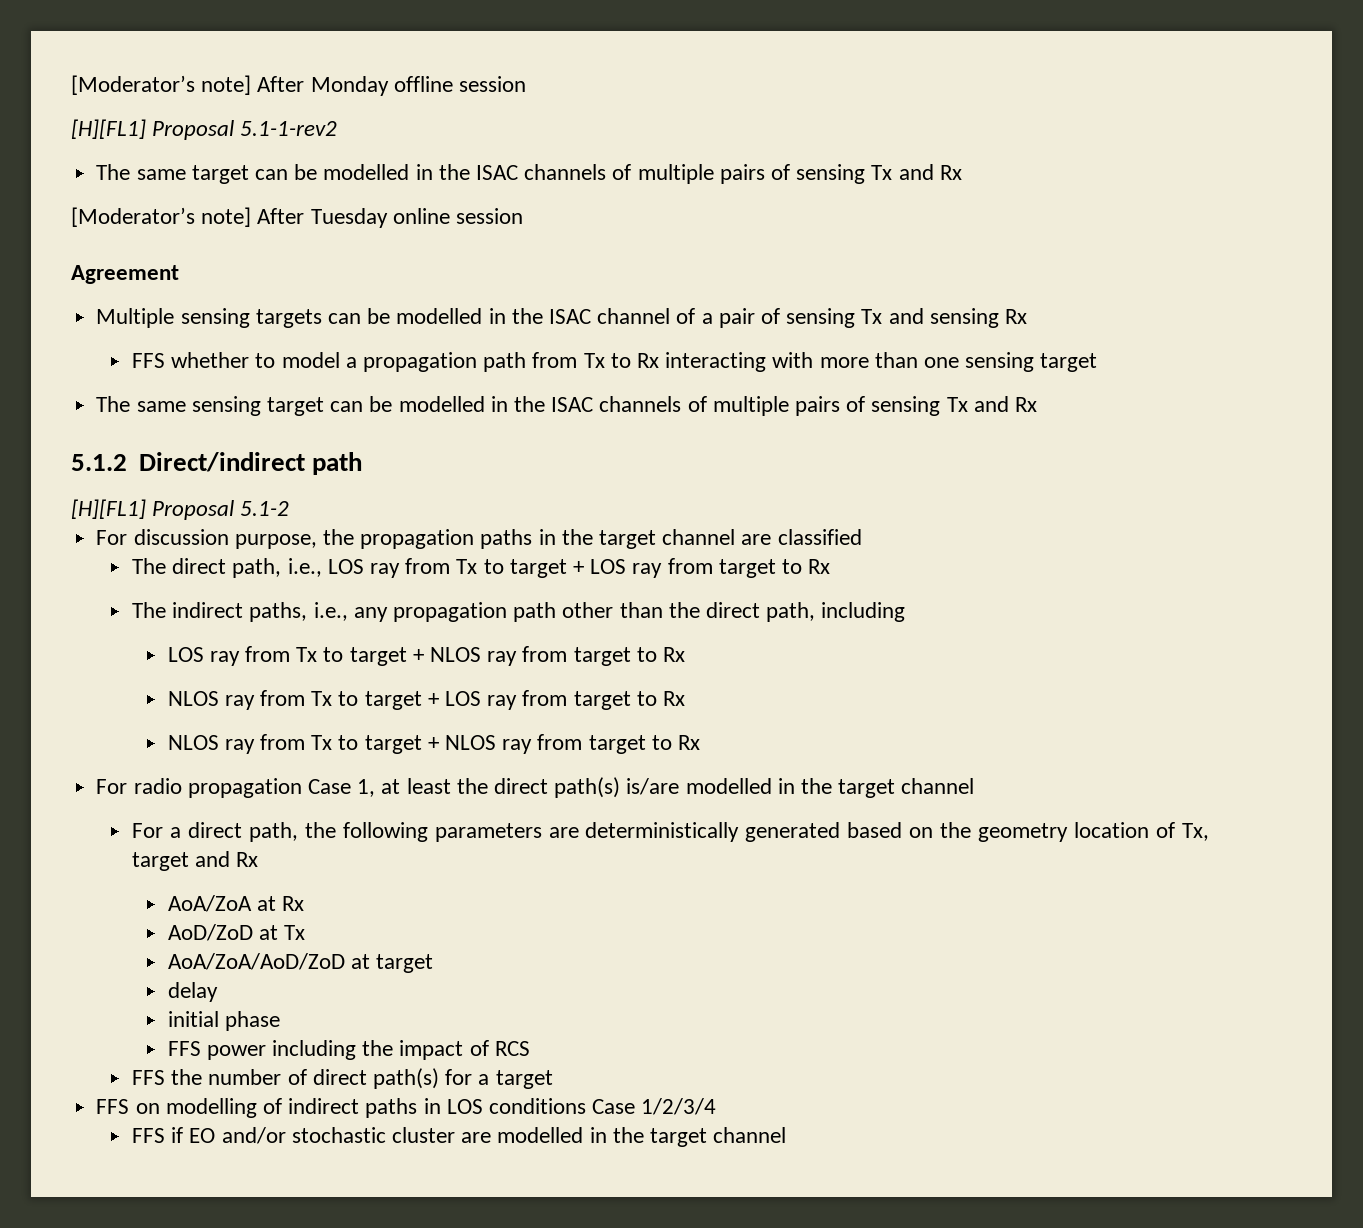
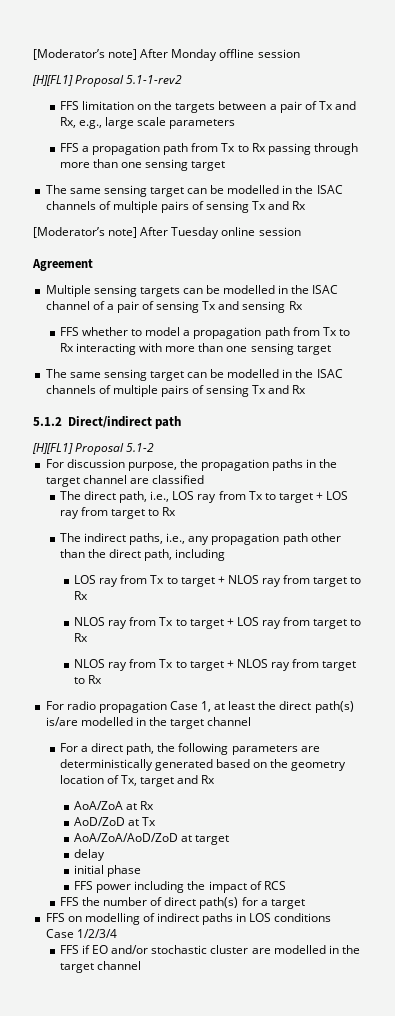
[96,164,186,180] // The same -> [59,101,356,113] [59,117,236,129] [59,143,358,155] [59,159,226,171] [45,185,147,197] // FFS limitation on the targets between a pair of Tx and Rx, e.g., large scale parameters // FFS a propagation path from Tx to Rx passing through more than one sensing target // The same sensing

